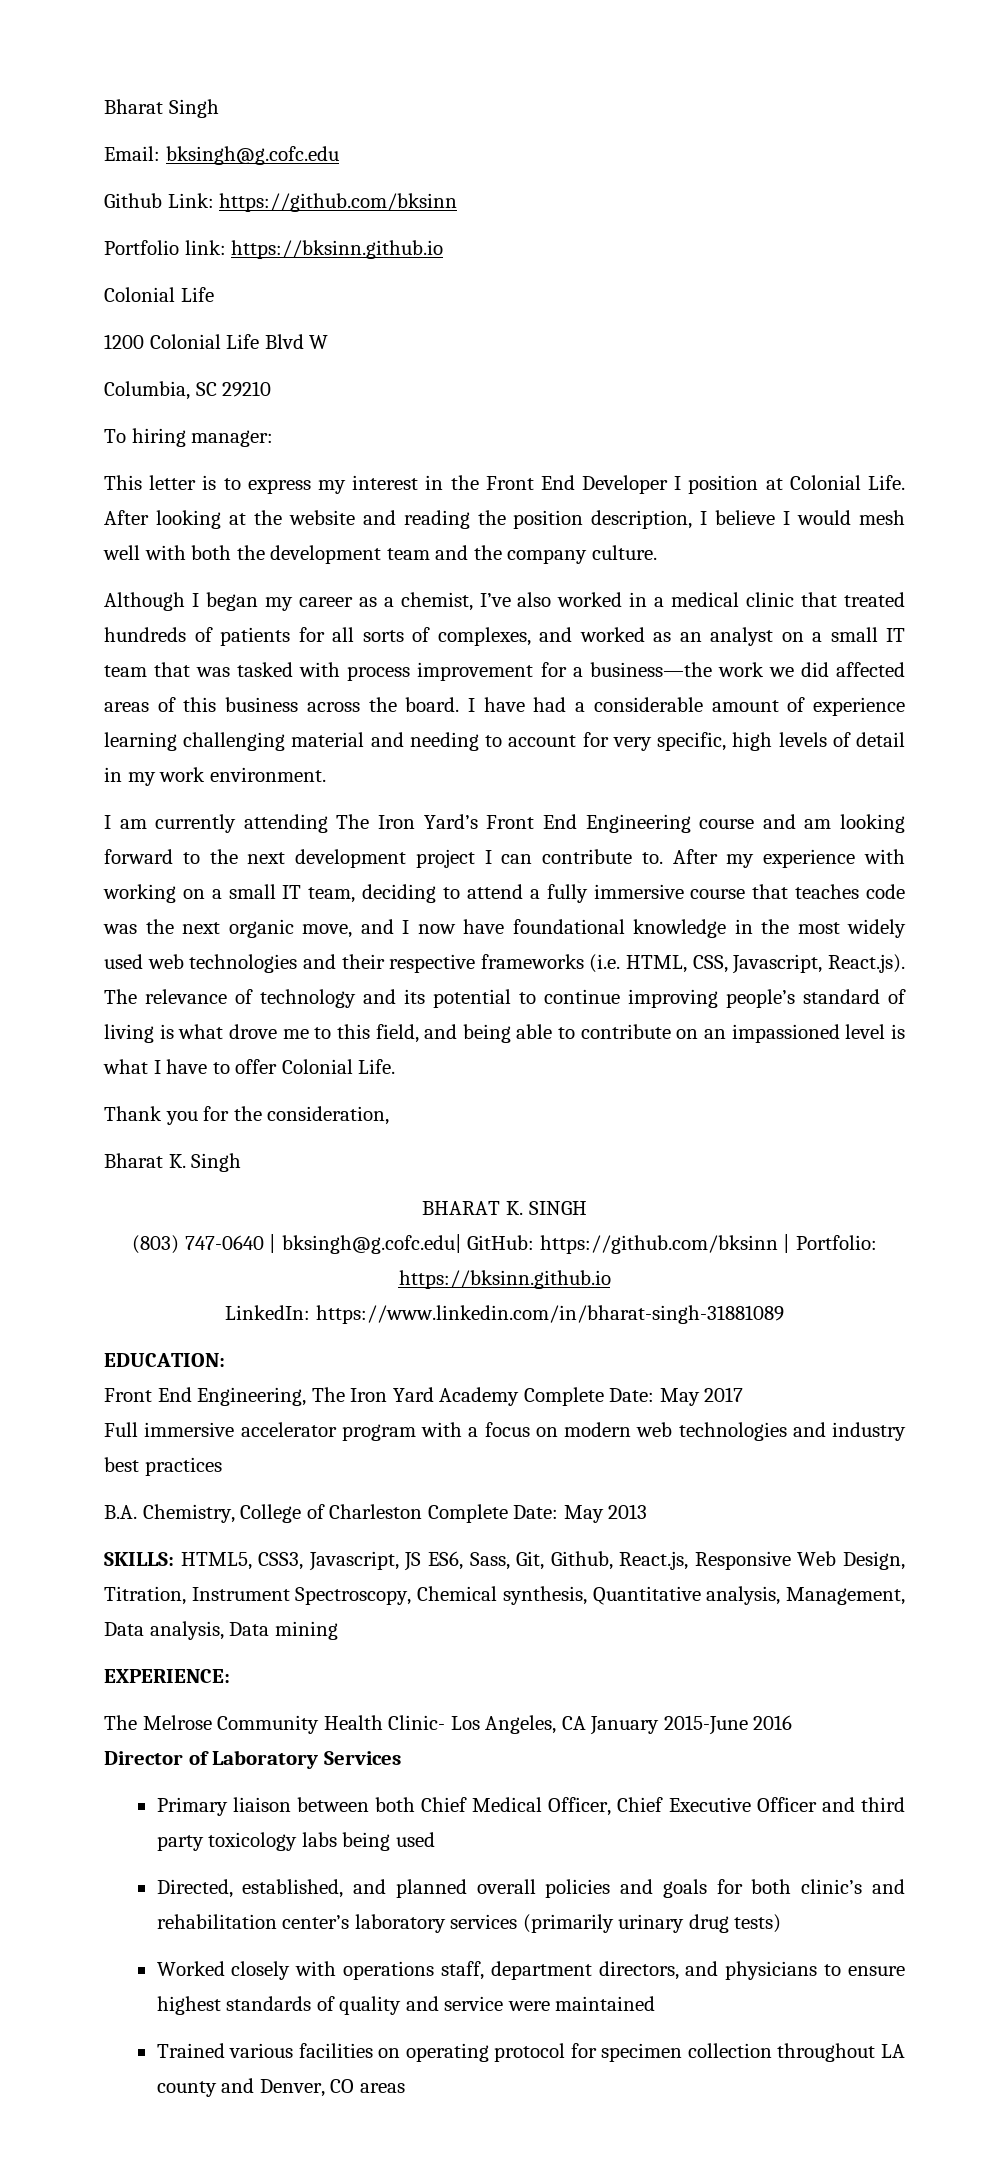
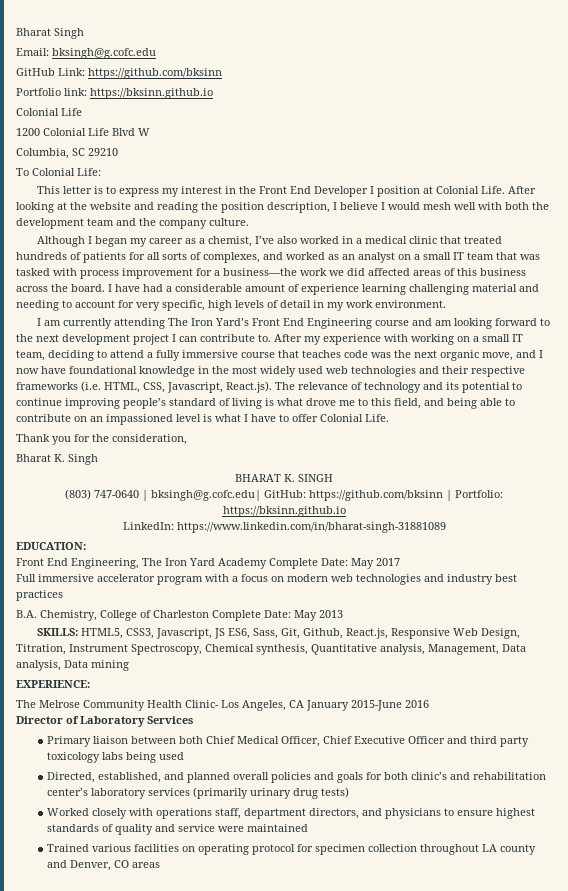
[104,193,162,208] Github -> [16,68,55,76] GitHub
[131,428,274,447] hiring manager: -> [32,168,101,176] Colonial Life:

